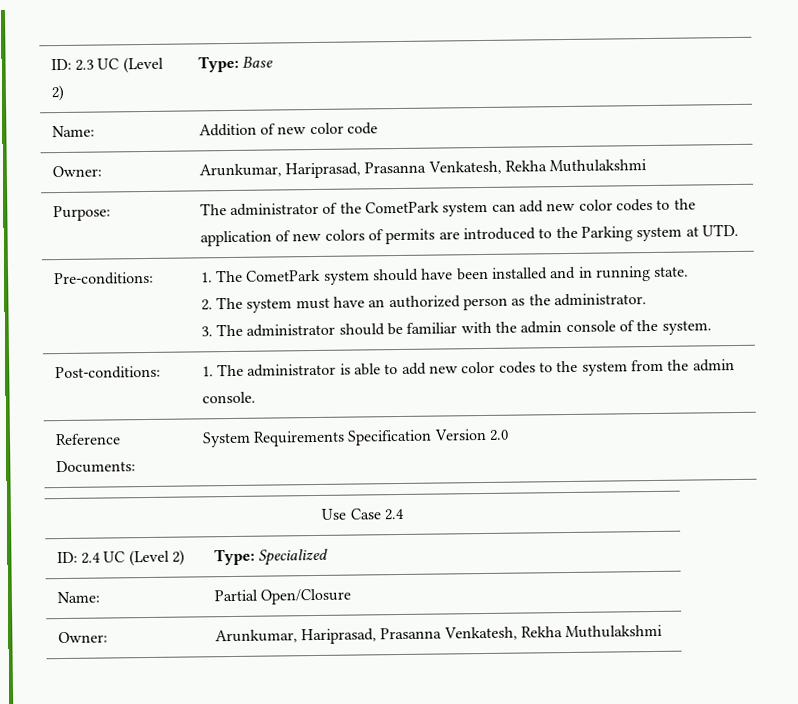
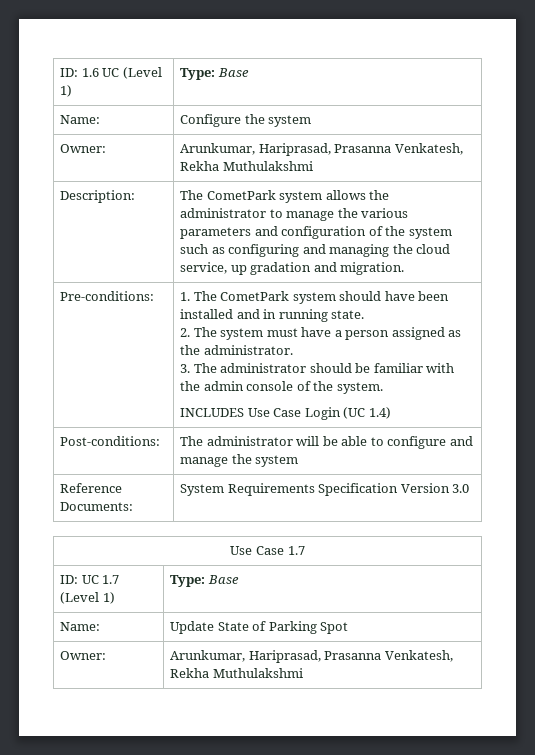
[50,56,164,74] [50,84,64,102] [197,55,274,73] [51,125,95,138] [198,122,379,137] ID: 2.3 UC (Level 2) | Type: Base // Name: | Addition of new color code -> [60,67,162,79] [60,85,73,97] [180,68,249,80] [60,115,101,124] [180,114,312,127] ID: 1.6 UC (Level 1) | Type: Base // Name: | Configure the system
[52,205,111,222] [199,198,696,217] [199,223,739,247] Purpose: | The administrator of the CometPark system can add new color codes to the application of new colors of permits are introduced to the Parking system at UTD. -> [60,190,136,203] [180,190,390,203] [180,208,409,221] [180,226,452,239] [180,244,451,257] [180,262,405,275] Description: | The CometPark system allows the administrator to manage the various parameters and configuration of the system such as configuring and managing the cloud service, up gradation and migration.
[368,295,509,311] an authorized person -> [334,327,445,340] a person assigned
(712, 327) none -> [180,407,391,420] // INCLUDES Use Case Login (UC 1.4)
[201,359,735,377] [201,391,256,404] 1. The administrator is able to add new color codes to the system from the admin console. -> [180,436,473,449] [180,454,299,467] The administrator will be able to configure and manage the system
[489,429,510,441] [321,508,404,521] [56,549,186,567] [213,548,329,566] [56,591,100,604] [213,588,352,605] 2.0 // Use Case 2.4 // ID: 2.4 UC (Level 2) | Type: Specialized // Name: | Partial Open/Closure -> [452,484,470,493] [230,546,305,555] [60,575,120,584] [60,592,115,604] [170,575,239,587] [60,622,101,631] [170,621,349,634] 3.0 // Use Case 1.7 // ID: UC 1.7 (Level 1) | Type: Base // Name: | Update State of Parking Spot

